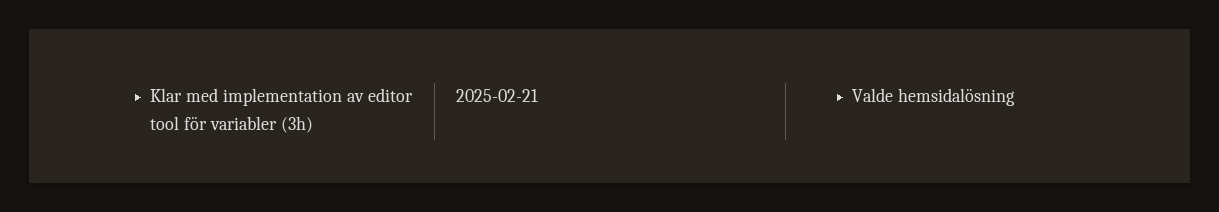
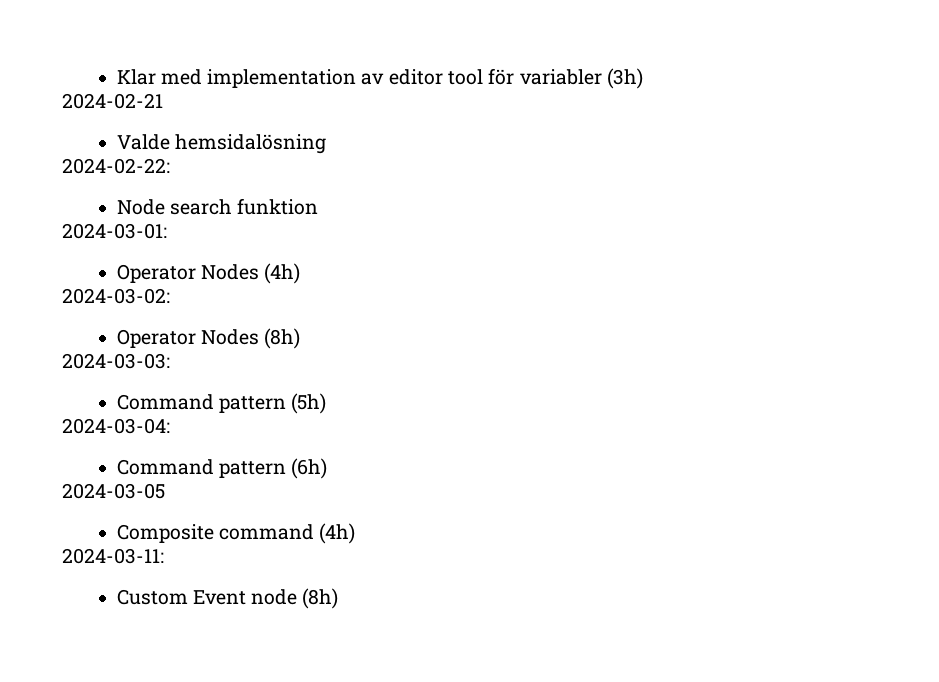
[456,89,538,102] 2025-02-21 -> [62,93,163,109] 2024-02-21
(1016, 97) none -> [62,158,170,174] [116,198,319,215] [62,223,167,239] [116,263,301,284] [62,288,170,304] [116,328,301,349] [62,353,170,369] [116,393,327,414] [62,418,170,434] [116,458,328,479] [62,483,165,499] [116,523,356,544] [62,548,164,564] [116,588,339,609] // 2024-02-22: // Node search funktion // 2024-03-01: // Operator Nodes (4h) // 2024-03-02: // Operator Nodes (8h) // 2024-03-03: // Command pattern (5h) // 2024-03-04: // Command pattern (6h) // 2024-03-05 // Composite command (4h) // 2024-03-11: // Custom Event node (8h)

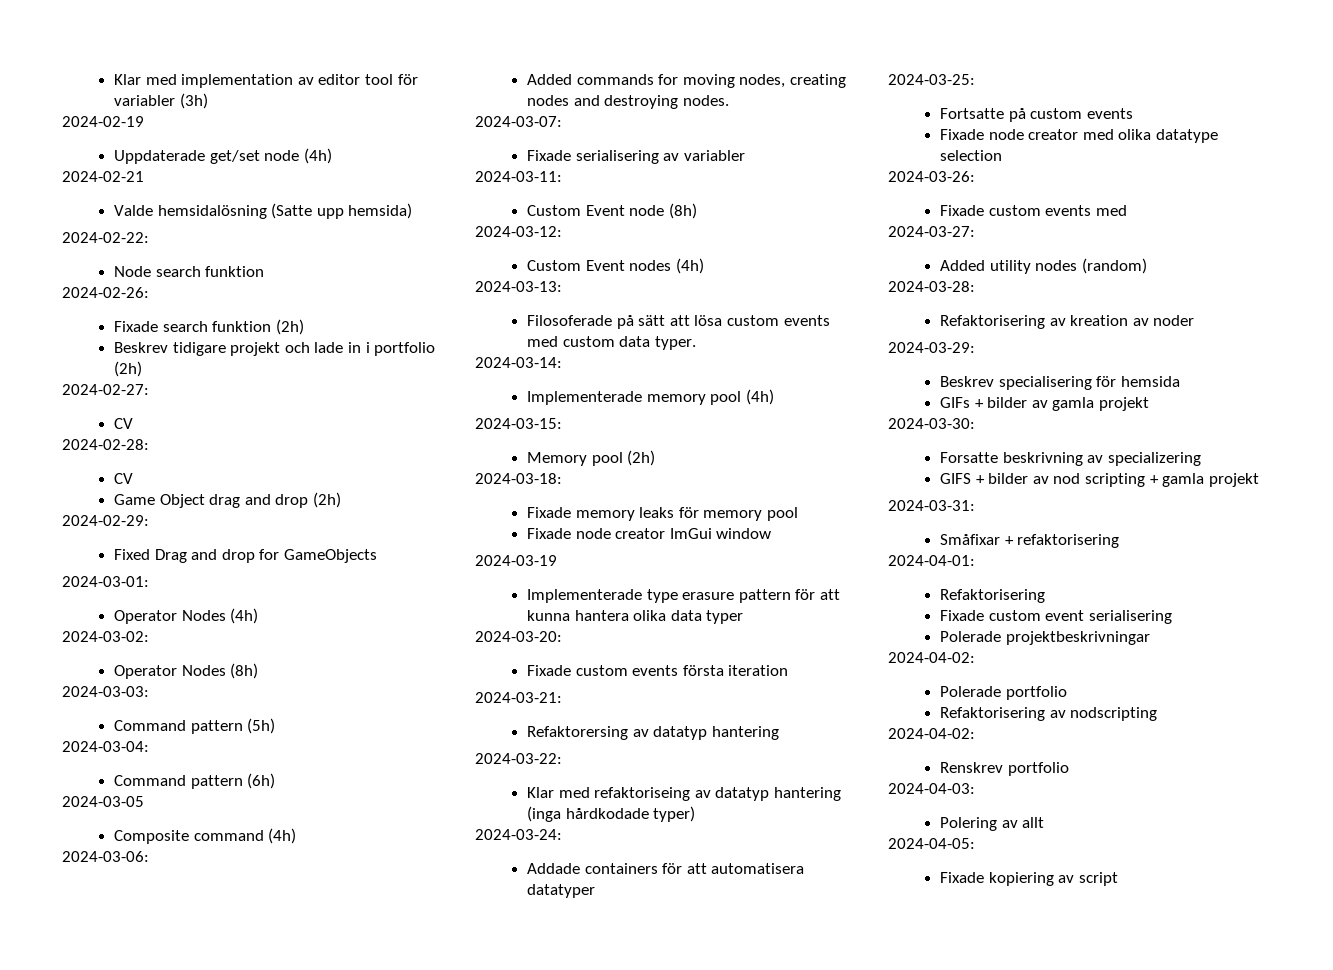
(643, 78) none -> [62,116,144,127] [113,148,332,164] // 2024-02-19 // Uppdaterade get/set node (4h)
(326, 144) none -> [271,203,413,219] (Satte upp hemsida)
(319, 206) none -> [62,287,149,298] [113,319,304,335] [113,342,436,356] [113,361,142,377] [62,384,149,395] [113,418,133,429] [62,439,149,450] [113,473,133,484] [113,492,341,508] [62,515,149,526] [113,549,377,563] // 2024-02-26: // Fixade search funktion (2h) // Beskrev tidigare projekt och lade in i portfolio (2h) // 2024-02-27: // CV // 2024-02-28: // CV // Game Object drag and drop (2h) // 2024-02-29: // Fixed Drag and drop for GameObjects
(356, 533) none -> [62,851,149,862] [526,74,846,88] [526,95,729,109] [475,116,562,127] [526,150,745,164] // 2024-03-06: // Added commands for moving nodes, creating nodes and destroying nodes. // 2024-03-07: // Fixade serialisering av variabler
(339, 598) none -> [475,226,562,237] [526,258,704,274] [475,281,562,292] [526,315,830,329] [526,336,696,350] [475,357,562,368] [526,389,774,405] [475,418,562,429] [526,450,656,466] [475,473,562,484] [526,507,798,521] [526,528,772,539] [475,555,557,566] [526,589,840,603] [526,610,744,624] [475,631,562,642] [526,665,789,676] [475,692,562,703] [526,726,779,740] [475,753,562,764] [526,787,841,801] [526,806,696,822] [475,829,562,840] [526,863,805,874] [526,884,595,898] [888,74,975,85] [939,108,1133,122] [939,129,1218,143] [939,150,1002,161] [888,171,975,182] [939,205,1127,216] [888,226,975,237] [939,258,1147,274] [888,281,975,292] [939,315,1195,329] [888,342,975,353] [939,376,1180,390] [939,397,1149,411] [888,418,975,429] [939,452,1201,466] [939,473,1259,487] [888,500,975,511] [939,534,1120,548] [888,555,975,566] [939,589,1045,603] [939,610,1172,624] [939,631,1150,645] [888,652,975,663] [939,686,1067,700] [939,707,1158,721] [888,728,975,739] [939,762,1069,776] [888,783,975,794] [939,817,1045,831] [888,838,975,849] [939,872,1118,886] // 2024-03-12: // Custom Event nodes (4h) // 2024-03-13: // Filosoferade på sätt att lösa custom events med custom data typer. // 2024-03-14: // Implementerade memory pool (4h) // 2024-03-15: // Memory pool (2h) // 2024-03-18: // Fixade memory leaks för memory pool // Fixade node creator ImGui window // 2024-03-19 // Implementerade type erasure pattern för att kunna hantera olika data typer // 2024-03-20: // Fixade custom events första iteration // 2024-03-21: // Refaktorersing av datatyp hantering // 2024-03-22: // Klar med refaktoriseing av datatyp hantering (inga hårdkodade typer) // 2024-03-24: // Addade containers för att automatisera datatyper // 2024-03-25: // Fortsatte på custom events // Fixade node creator med olika datatype selection // 2024-03-26: // Fixade custom events med // 2024-03-27: // Added utility nodes (random) // 2024-03-28: // Refaktorisering av kreation av noder // 2024-03-29: // Beskrev specialisering för hemsida // GIFs + bilder av gamla projekt // 2024-03-30: // Forsatte beskrivning av specializering // GIFS + bilder av nod scripting + gamla projekt // 2024-03-31: // Småfixar + refaktorisering // 2024-04-01: // Refaktorisering // Fixade custom event serialisering // Polerade projektbeskrivningar // 2024-04-02: // Polerade portfolio // Refaktorisering av nodscripting // 2024-04-02: // Renskrev portfolio // 2024-04-03: // Polering av allt // 2024-04-05: // Fixade kopiering av script

